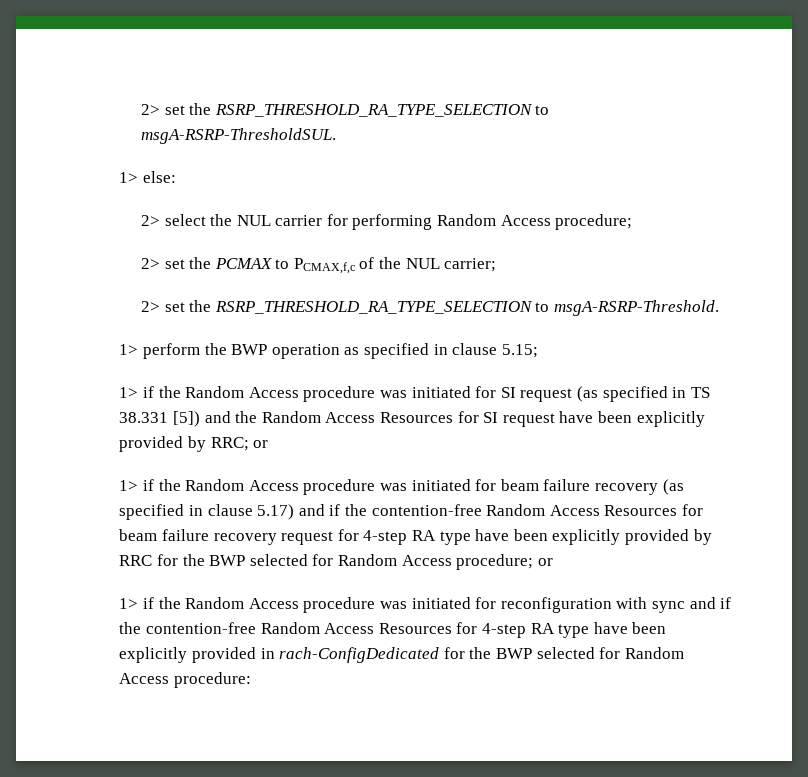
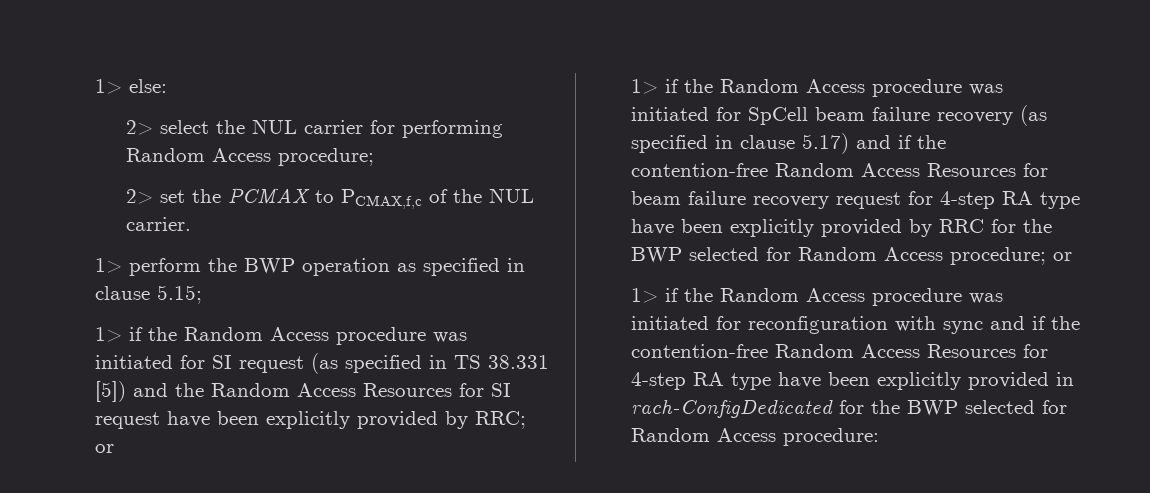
[140,103,550,117] [140,128,336,144] 2> set the RSRP_THRESHOLD_RA_TYPE_SELECTION to msgA-RSRP-ThresholdSUL. // -> (95, 86) none
[444,258,497,272] [140,300,719,316] carrier; // 2> set the RSRP_THRESHOLD_RA_TYPE_SELECTION to msgA-RSRP-Threshold. -> [126,217,192,231] carrier.
(497, 485) none -> [748,107,809,125] SpCell

